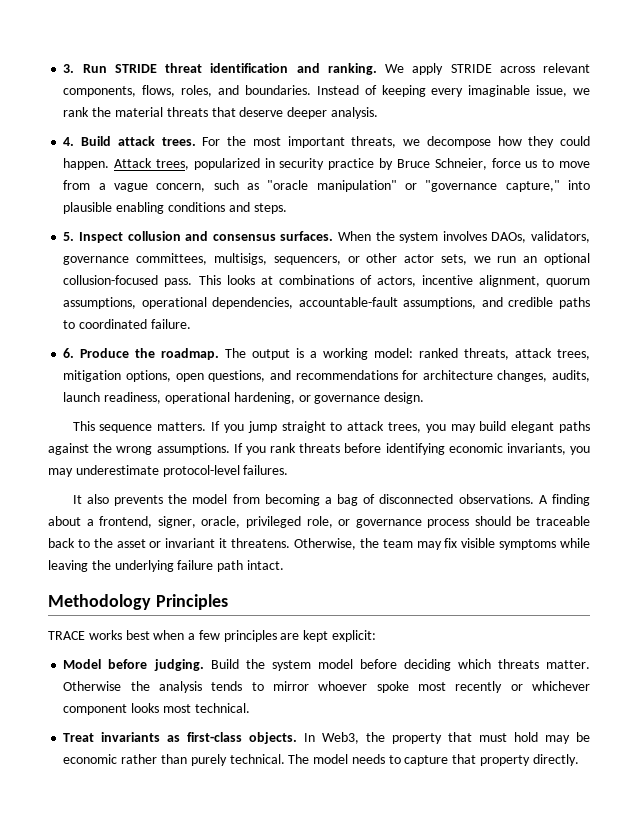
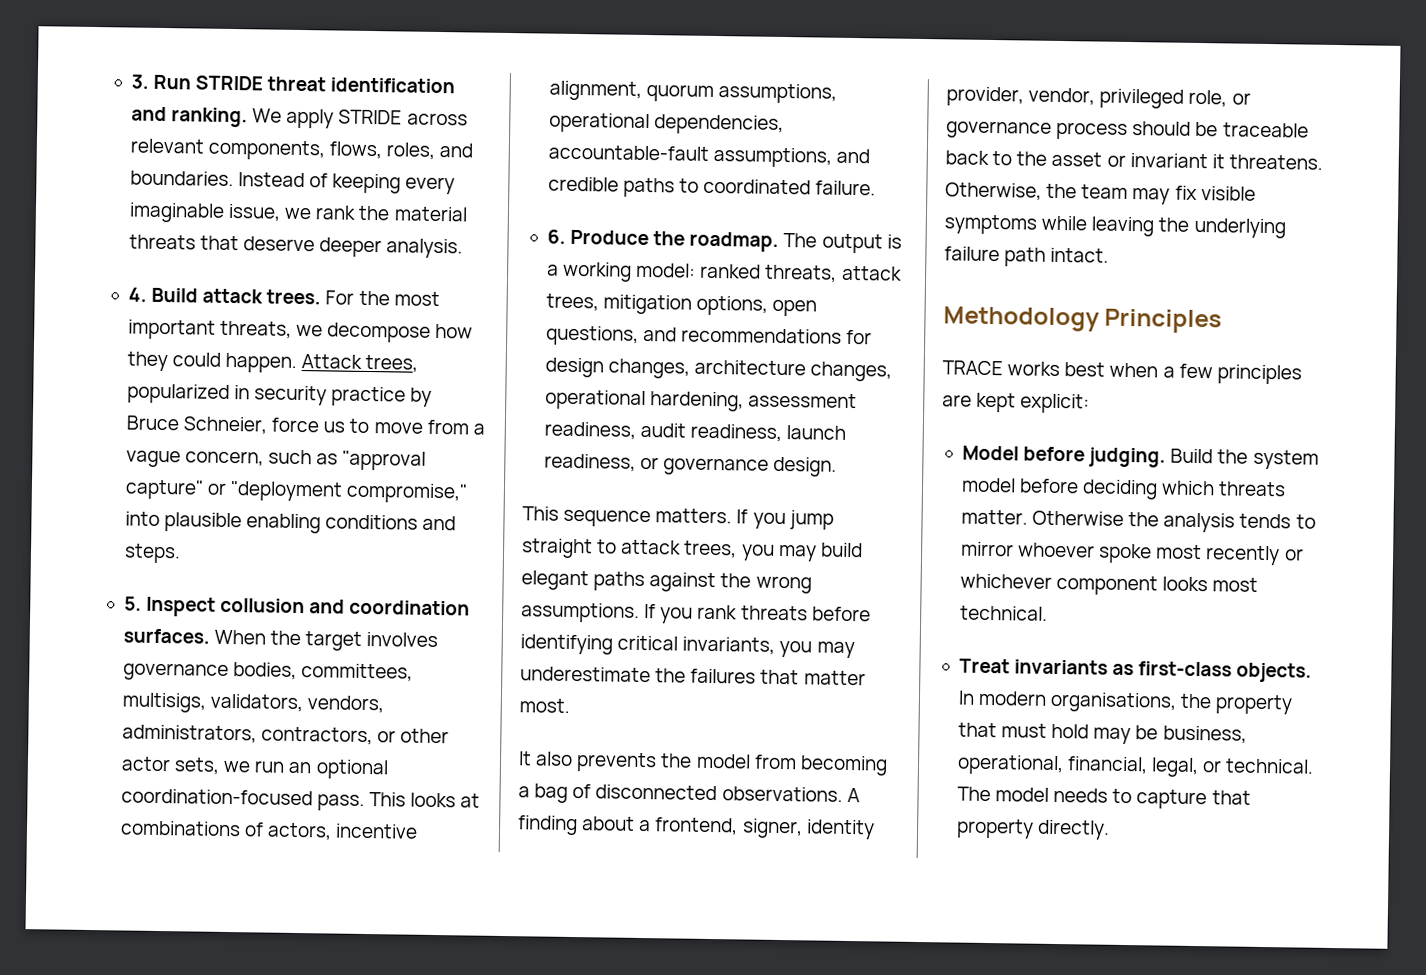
[267,180,560,192] "oracle manipulation" or "governance capture," -> [342,450,427,471] [124,479,469,504] "approval capture" or "deployment compromise,"
[212,234,276,241] consensus -> [349,599,471,616] coordination
[399,231,591,243] [63,253,341,265] system involves DAOs, validators, governance committees, multisigs, sequencers, -> [305,631,439,651] [122,662,414,682] [121,692,385,714] [121,724,374,746] target involves governance bodies, committees, multisigs, validators, vendors, administrators, contractors,
[63,275,159,285] collusion-focused -> [120,788,313,806] coordination-focused
[422,370,590,382] [63,392,295,404] architecture changes, audits, launch readiness, operational hardening, -> [544,357,893,382] [544,389,858,412] [543,421,847,443] [543,453,636,472] design changes, architecture changes, operational hardening, assessment readiness, audit readiness, launch readiness,
[448,443,503,453] economic -> [617,635,679,651] critical
[162,465,289,477] protocol-level failures. -> [655,668,866,686] [519,698,570,713] the failures that matter most.
[201,516,241,528] oracle, -> [805,819,875,840] [946,86,1096,107] identity provider, vendor,
[322,732,360,744] Web3, -> [978,690,1178,713] modern organisations,
[63,754,227,766] economic rather than purely -> [1162,725,1247,744] [956,754,1223,778] business, operational, financial, legal, or

